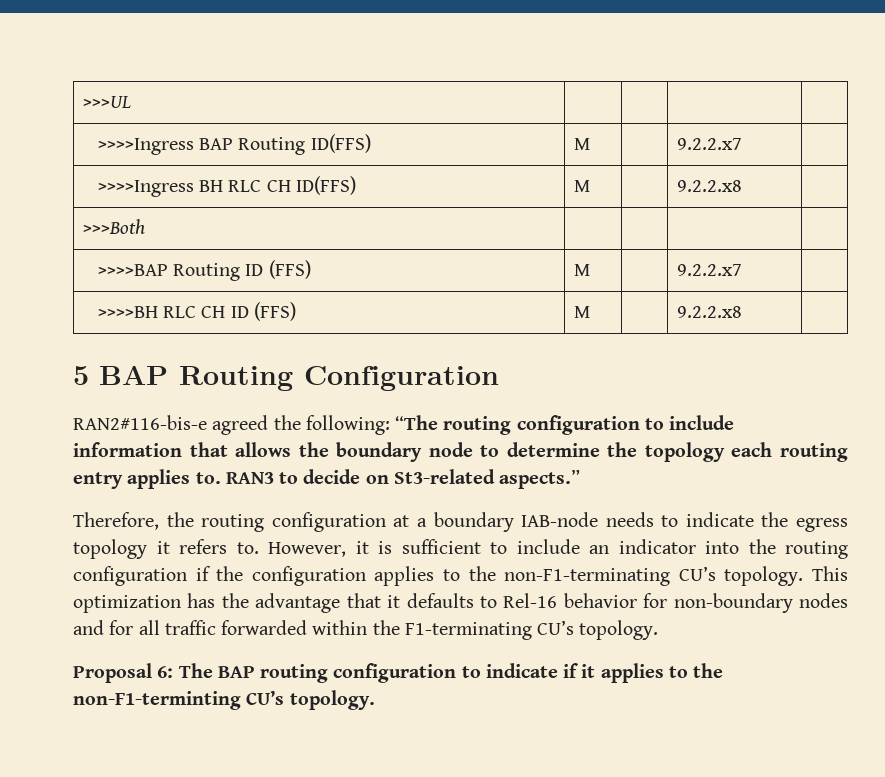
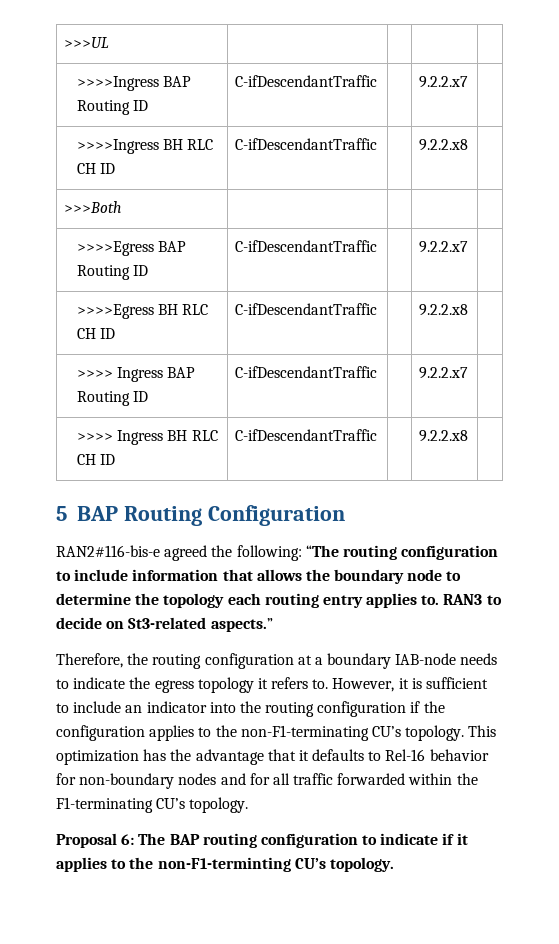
[310,134,371,153] [573,138,590,150] ID(FFS) | M -> [133,100,149,111] [235,75,378,87] ID | C-ifDescendantTraffic
[295,176,356,195] [573,180,590,192] ID(FFS) | M -> [100,163,116,174] [235,138,378,150] ID | C-ifDescendantTraffic
[97,260,311,281] [573,264,590,276] [676,264,742,276] [97,302,296,321] [573,306,590,318] >>>>BAP Routing ID (FFS) | M | | 9.2.2.x7 | // >>>>BH RLC CH ID (FFS) | M -> [77,241,187,256] [77,265,149,280] [235,240,378,252] [419,241,469,253] [77,304,209,319] [77,328,116,339] [235,303,378,315] [419,304,469,316] [77,367,196,382] [77,391,149,406] [235,366,378,378] [419,367,469,379] [77,430,218,445] [77,454,116,465] [235,429,378,441] >>>>Egress BAP Routing ID | C-ifDescendantTraffic | | 9.2.2.x7 | // >>>>Egress BH RLC CH ID | C-ifDescendantTraffic | | 9.2.2.x8 | // >>>> Ingress BAP Routing ID | C-ifDescendantTraffic | | 9.2.2.x7 | // >>>> Ingress BH RLC CH ID | C-ifDescendantTraffic

